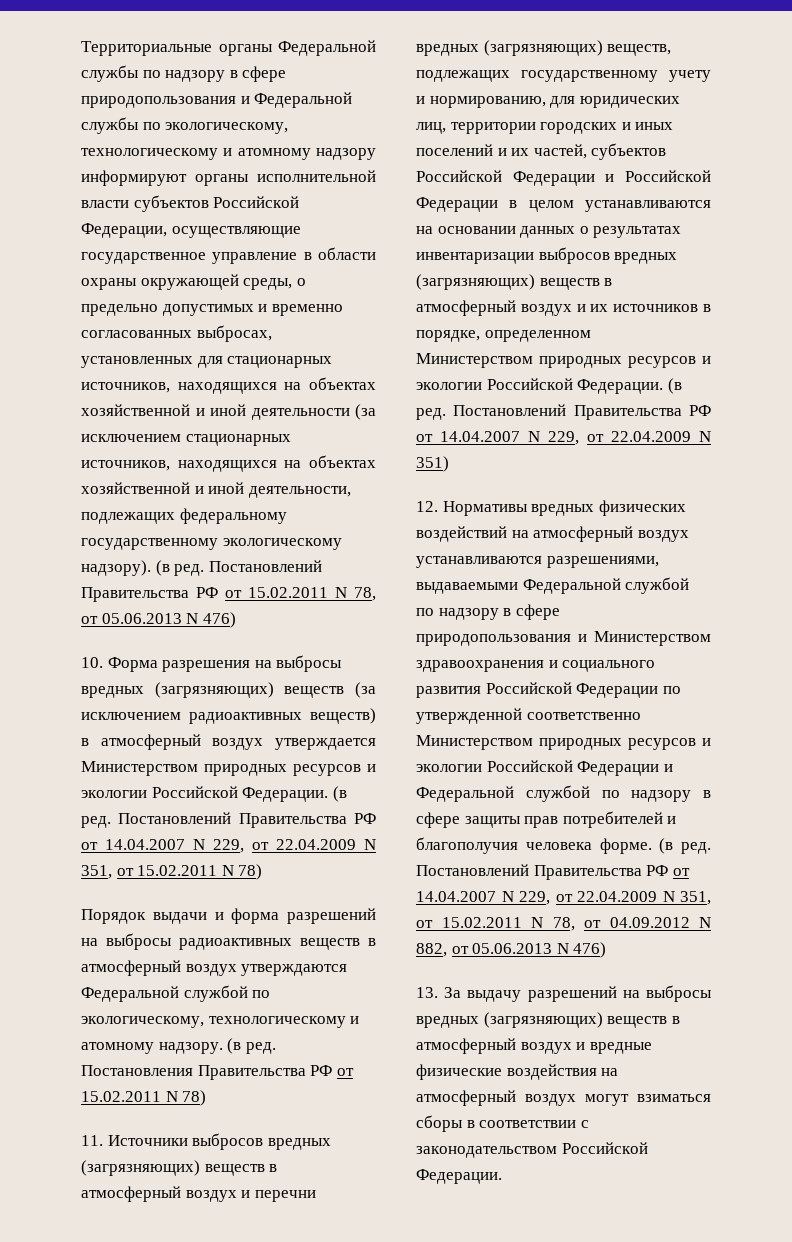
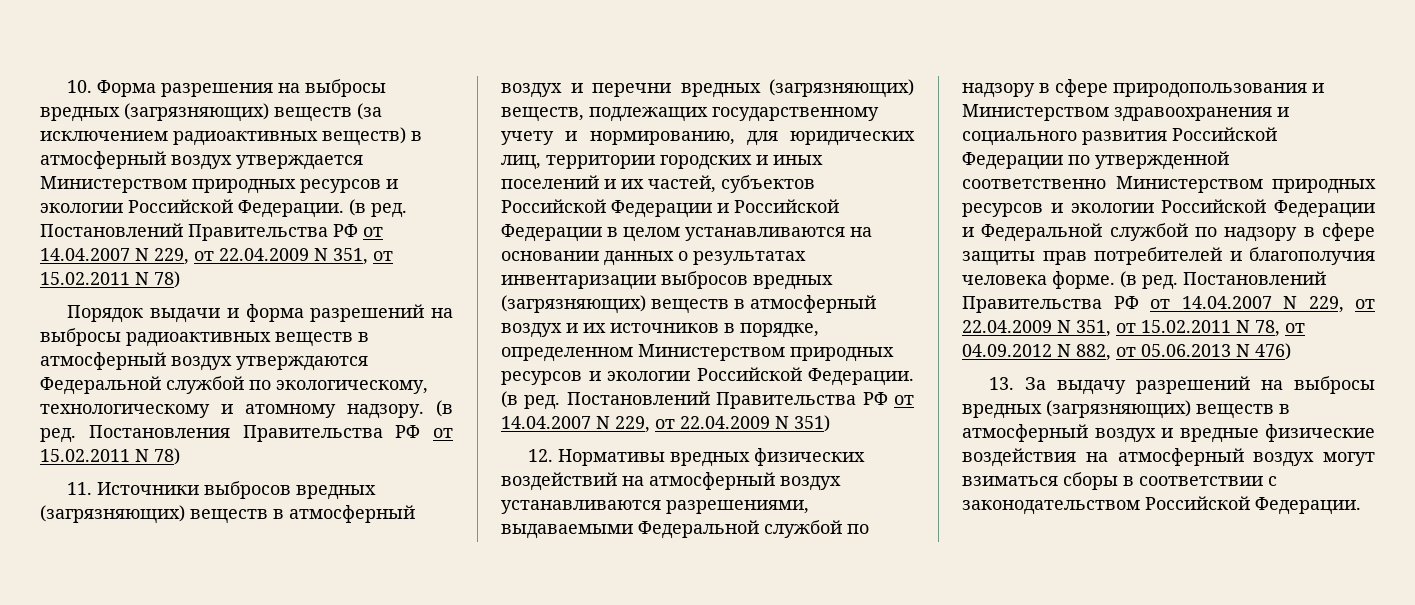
[81,40,376,56] [81,65,287,82] [81,92,353,108] [81,117,289,134] [81,148,376,160] [81,170,376,186] [81,195,300,212] [81,223,301,238] [81,247,376,264] [81,274,306,290] [81,304,343,316] [81,325,272,342] [81,356,333,368] [81,377,377,394] [81,404,376,420] [81,434,291,446] [81,455,377,472] [81,482,351,498] [81,508,287,524] [81,538,342,550] [81,560,322,576] [81,587,376,602] [81,612,236,628] Территориальные органы Федеральной службы по надзору в сфере природопользования и Федеральной службы по экологическому, технологическому и атомному надзору информируют органы исполнительной власти субъектов Российской Федерации, осуществляющие государственное управление в области охраны окружающей среды, о предельно допустимых и временно согласованных выбросах, установленных для стационарных источников, находящихся на объектах хозяйственной и иной деятельности (за исключением стационарных источников, находящихся на объектах хозяйственной и иной деятельности, подлежащих федеральному государственному экологическому надзору). (в ред. Постановлений Правительства РФ от 15.02.2011 N 78, от 05.06.2013 N 476) // -> (67, 86) none

